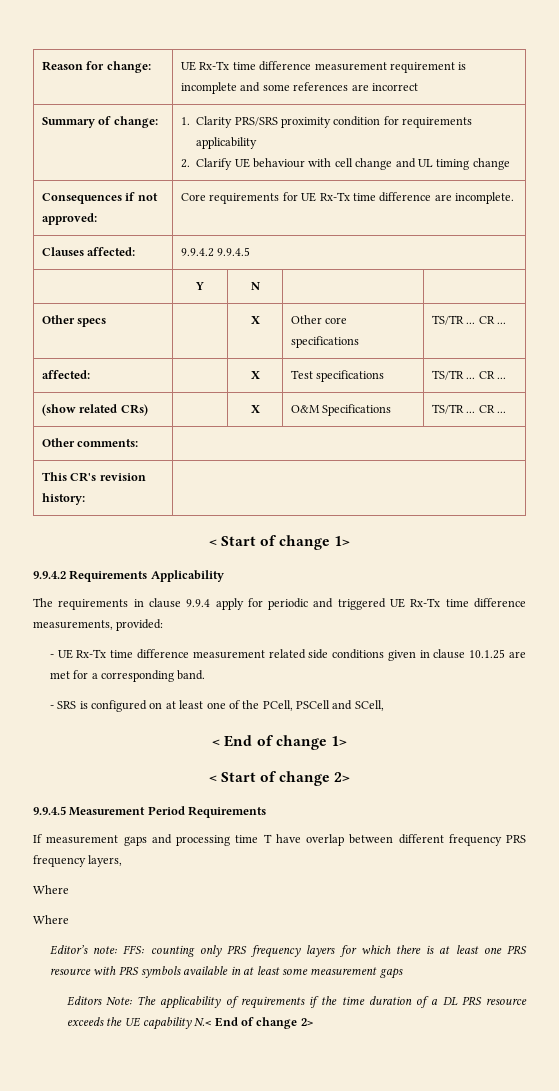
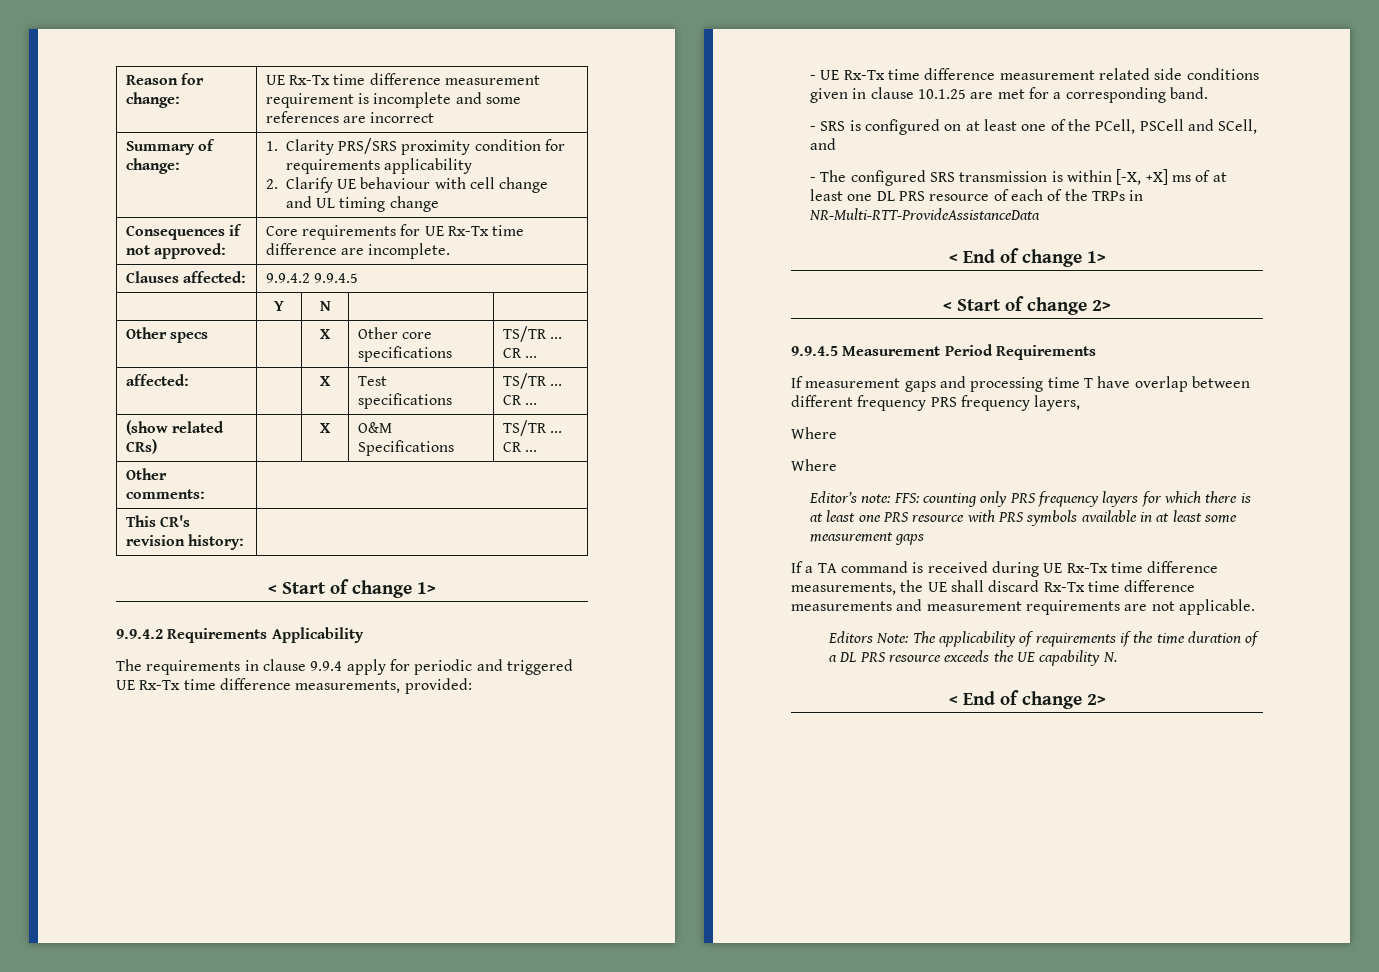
(384, 705) none -> [809,138,836,150] [809,169,1227,186] [809,189,1144,201] [808,208,1040,220] and // - The configured SRS transmission is within [-X, +X] ms of at least one DL PRS resource of each of the TRPs in NR-Multi-RTT-ProvideAssistanceData
(403, 973) none -> [791,561,1219,577] [791,580,1196,595] [791,599,1255,615] // If a TA command is received during UE Rx-Tx time difference measurements, the UE shall discard Rx-Tx time difference measurements and measurement requirements are not applicable.
[194,1018,212,1026] N.< -> [1102,652,1117,662] [948,696,958,705] N. // <

